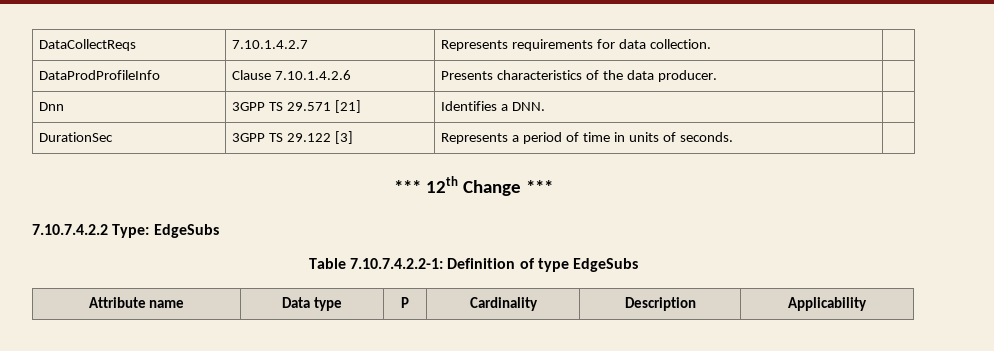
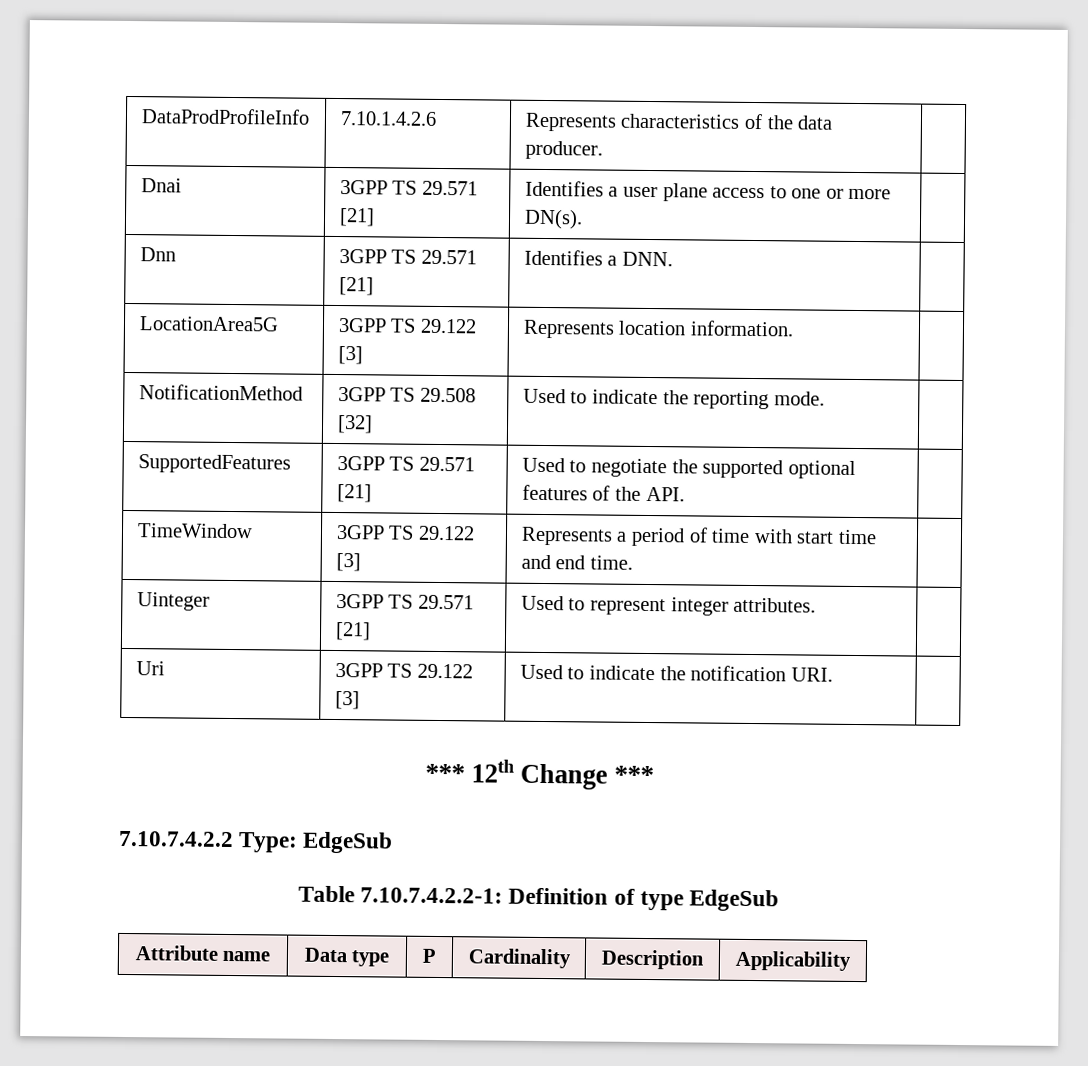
[39,39,137,51] [232,40,309,49] [441,39,711,51] [39,70,161,80] [232,70,352,80] [441,71,494,80] DataCollectReqs | 7.10.1.4.2.7 | Represents requirements for data collection. | // DataProdProfileInfo | Clause 7.10.1.4.2.6 | Presents -> [140,108,310,125] [339,111,437,126] [524,112,617,132] DataProdProfileInfo | 7.10.1.4.2.6 | Represents
(717, 76) none -> [140,178,182,193] [339,180,479,196] [338,208,375,227] [524,180,892,202] [523,208,583,230] // Dnai | 3GPP TS 29.571 [21] | Identifies a user plane access to one or more DN(s). |
[39,132,114,142] DurationSec -> [138,316,279,332] [337,318,478,334] [337,346,363,365] [522,319,795,339] [138,384,303,401] [337,387,477,403] [336,415,373,434] [522,388,825,410] [137,454,291,474] [336,456,476,472] [336,484,372,503] [521,457,856,479] [521,484,685,502] [136,523,253,539] LocationArea5G | 3GPP TS 29.122 [3] | Represents location information. | // NotificationMethod | 3GPP TS 29.508 [32] | Used to indicate the reporting mode. | // SupportedFeatures | 3GPP TS 29.571 [21] | Used to negotiate the supported optional features of the API. | // TimeWindow
[613,132,733,142] in units of seconds. -> [753,529,877,545] [520,554,634,570] [136,592,210,611] [335,594,475,610] [334,621,371,641] [520,595,817,616] [135,661,165,676] [334,662,474,679] [334,690,360,710] [519,664,833,682] with start time and end time. | // Uinteger | 3GPP TS 29.571 [21] | Used to represent integer attributes. | // Uri | 3GPP TS 29.122 [3] | Used to indicate the notification URI.
[153,224,219,238] EdgeSubs -> [302,831,394,854] EdgeSub
[573,258,639,272] EdgeSubs -> [689,889,780,912] EdgeSub

